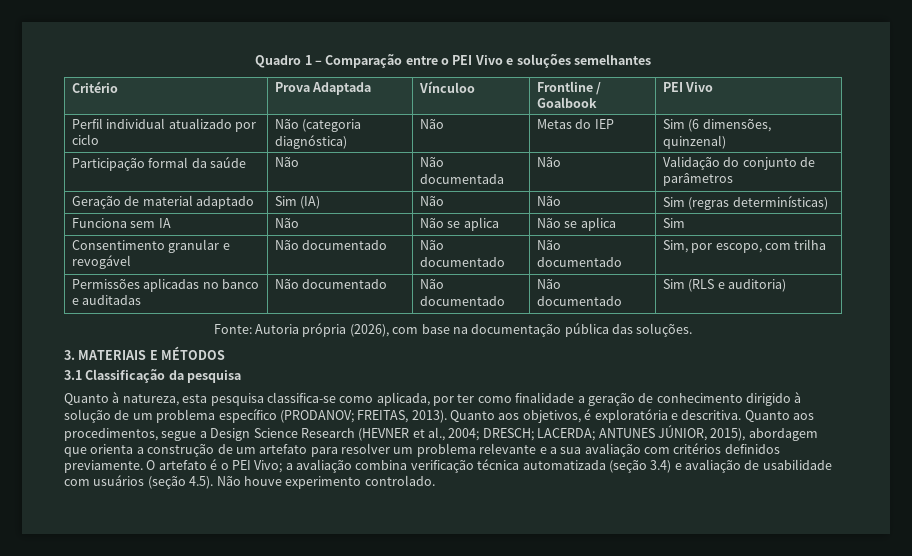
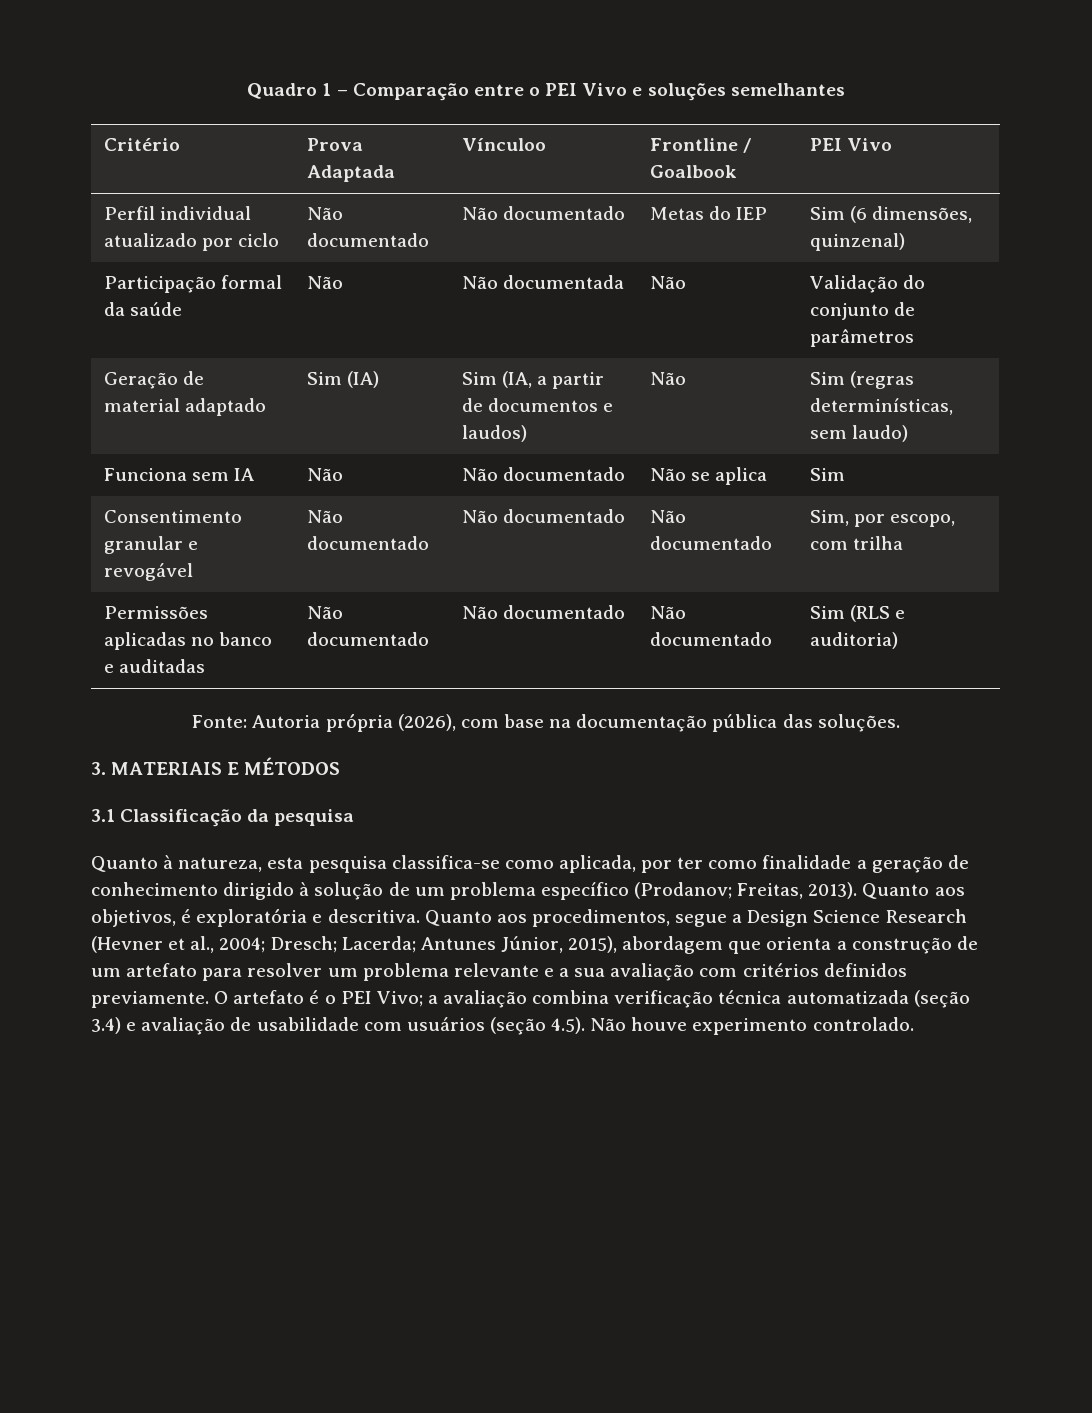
[302,119,362,132] [274,135,347,149] [419,119,444,129] (categoria diagnóstica) | Não -> [306,233,429,247] [461,206,625,220] documentado | Não documentado
[419,196,444,206] Não -> [461,371,605,389] [461,398,613,412] [461,425,527,442] Sim (IA, a partir de documentos e laudos)
[732,195,828,210] determinísticas) -> [809,398,953,415] [809,425,908,442] determinísticas, sem laudo)
[447,217,499,231] se aplica -> [502,467,625,481] documentado
[279,410,409,423] (PRODANOV; FREITAS, -> [634,882,804,899] (Prodanov; Freitas,
[358,428,410,441] (HEVNER -> [91,936,163,953] (Hevner
[482,425,707,441] DRESCH; LACERDA; ANTUNES JÚNIOR, -> [270,936,563,953] Dresch; Lacerda; Antunes Júnior,

